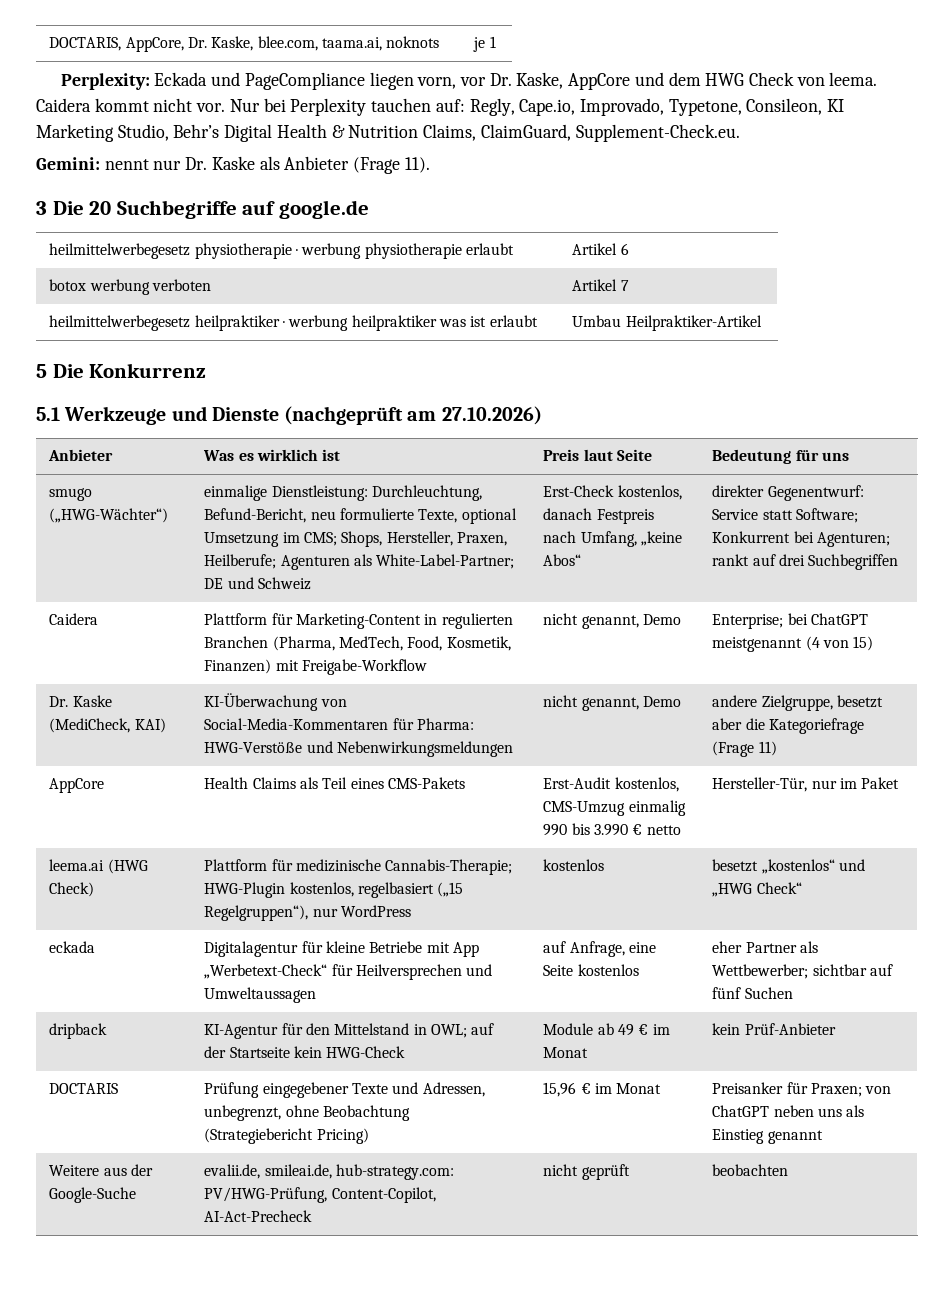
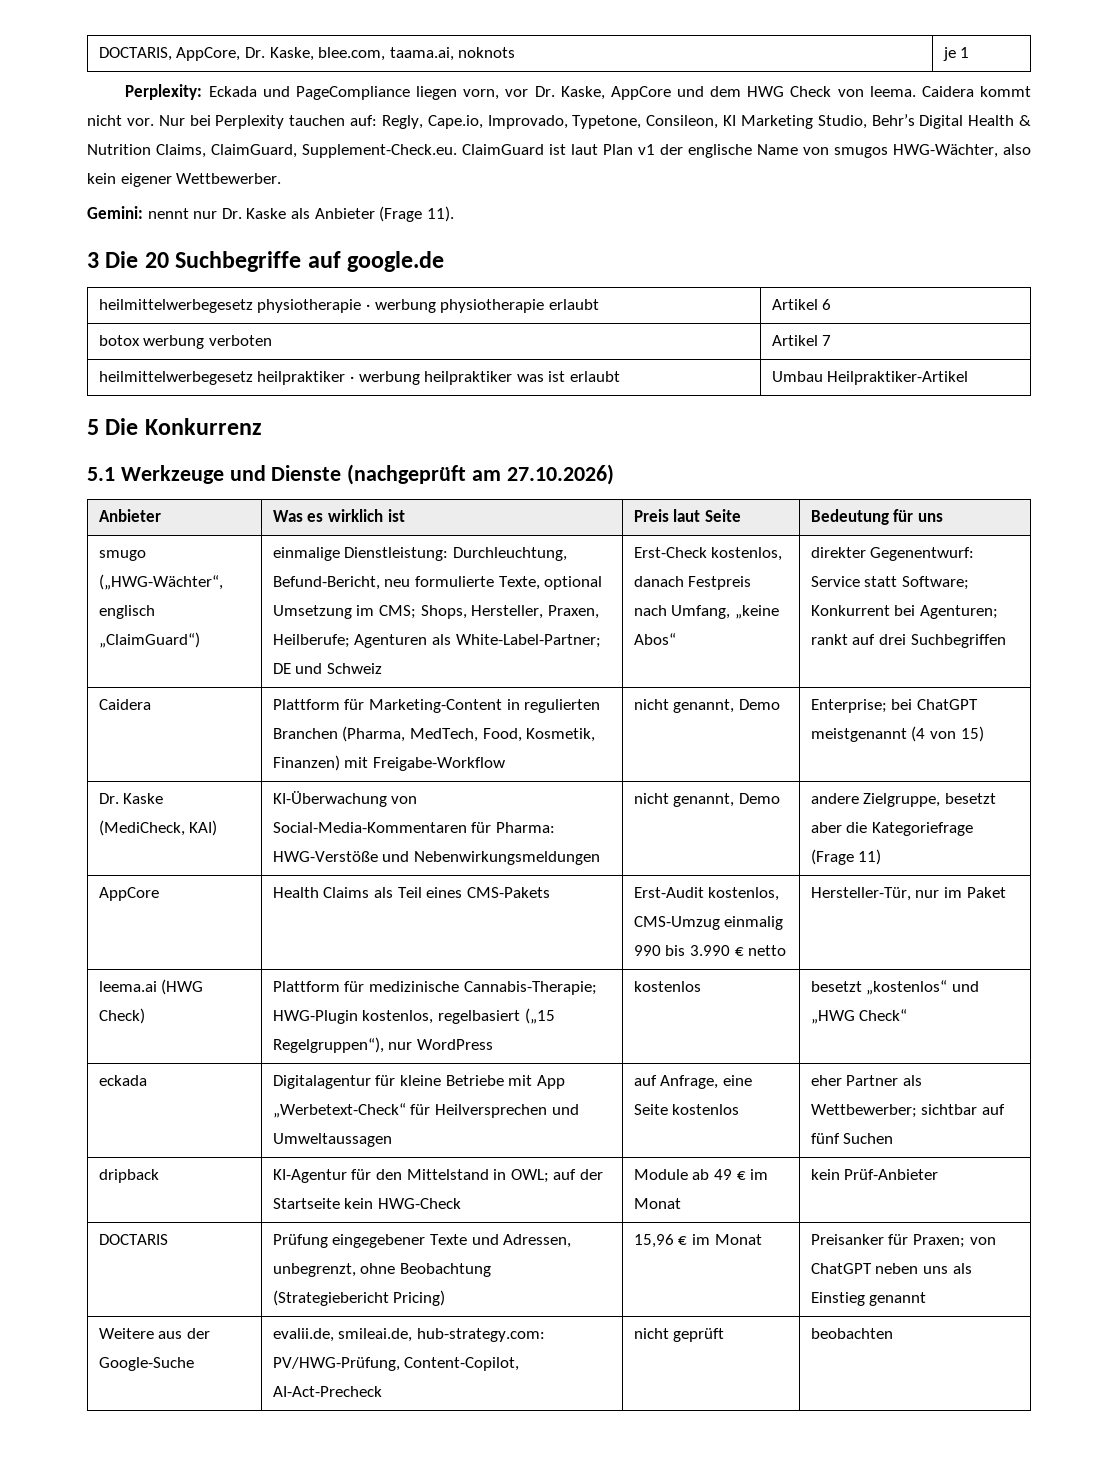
(740, 133) none -> [462,144,1031,158] [87,173,282,187] ClaimGuard ist laut Plan v1 der englische Name von smugos HWG-Wächter, also kein eigener Wettbewerber.
[49,508,169,523] („HWG-Wächter“) -> [98,574,223,590] [98,605,155,619] [98,632,200,648] („HWG-Wächter“, englisch „ClaimGuard“)

